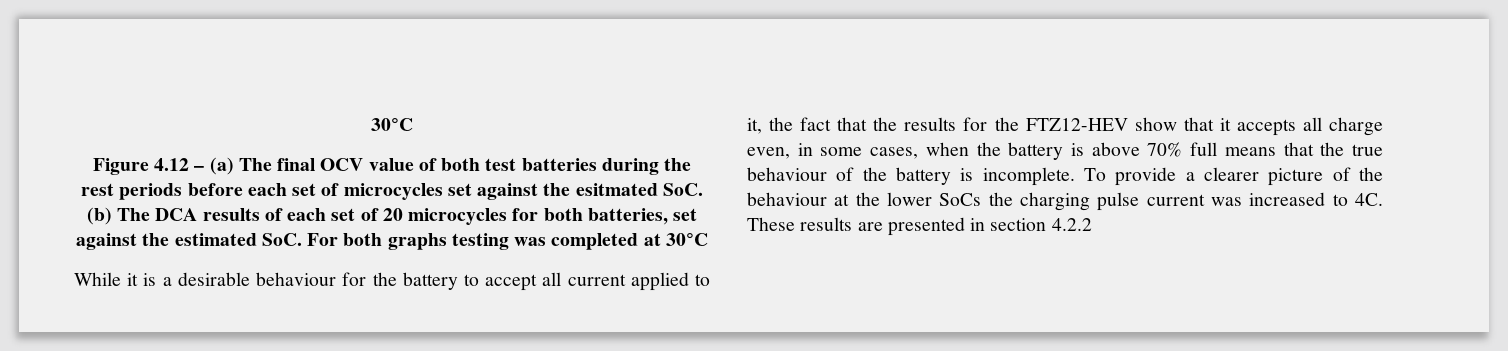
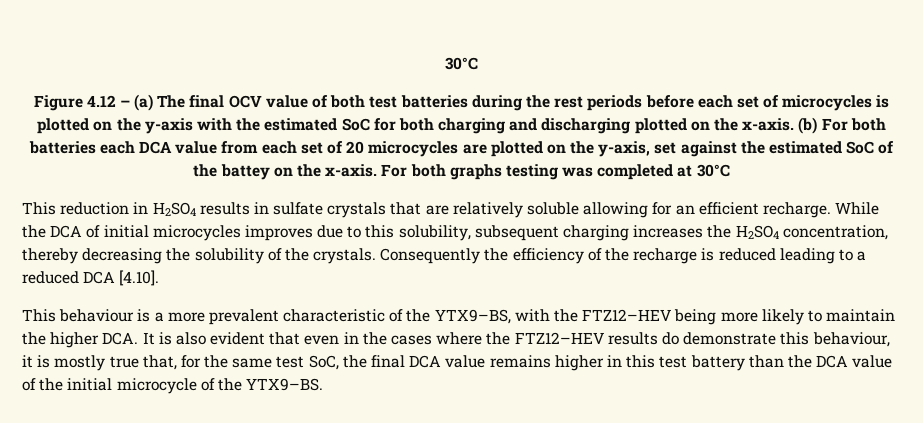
[447,183,703,200] [86,207,283,225] set against the esitmated SoC. (b) The DCA results of -> [876,95,890,108] [37,117,886,134] [28,141,259,154] is plotted on the y-axis with the estimated SoC for both charging and discharging plotted on the x-axis. (b) For both batteries each DCA value from
[512,208,698,225] [76,233,302,250] for both batteries, set against the estimated SoC. -> [462,141,895,157] [193,164,378,180] are plotted on the y-axis, set against the estimated SoC of the battey on the x-axis.
[74,272,710,291] [747,117,1383,136] [747,142,1383,160] [747,167,1383,186] [747,192,1383,211] [747,217,1092,236] While it is a desirable behaviour for the battery to accept all current applied to it, the fact that the results for the FTZ12-HEV show that it accepts all charge even, in some cases, when the battery is above 70% full means that the true behaviour of the battery is incomplete. To provide a clearer picture of the behaviour at the lower SoCs the charging pulse current was increased to 4C. These results are presented in section 4.2.2 -> [22,202,880,218] [22,225,888,241] [22,248,867,264] [22,270,160,286] [22,309,896,325] [22,332,890,348] [22,355,893,371] [22,378,324,394] This reduction in H2SO4 results in sulfate crystals that are relatively soluble allowing for an efficient recharge. While the DCA of initial microcycles improves due to this solubility, subsequent charging increases the H2SO4 concentration, thereby decreasing the solubility of the crystals. Consequently the efficiency of the recharge is reduced leading to a reduced DCA [4.10]. // This behaviour is a more prevalent characteristic of the YTX9–BS, with the FTZ12–HEV being more likely to maintain the higher DCA. It is also evident that even in the cases where the FTZ12–HEV results do demonstrate this behaviour, it is mostly true that, for the same test SoC, the final DCA value remains higher in this test battery than the DCA value of the initial microcycle of the YTX9–BS.

